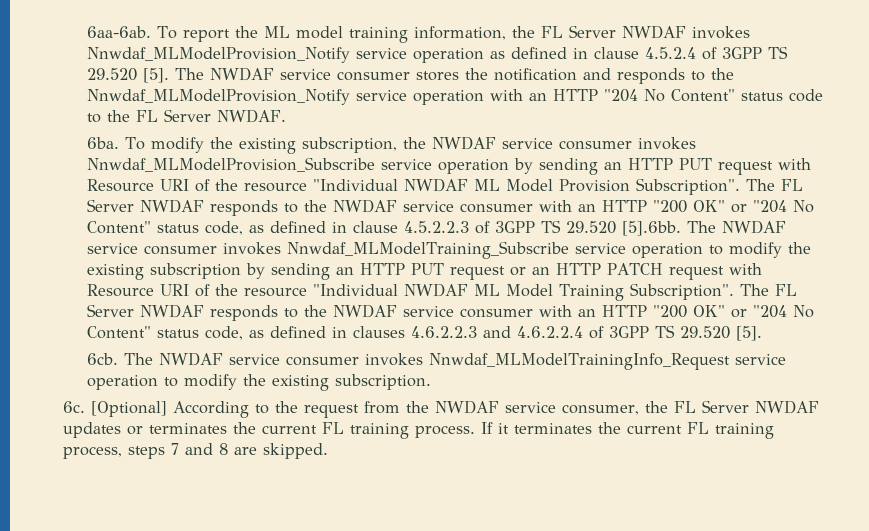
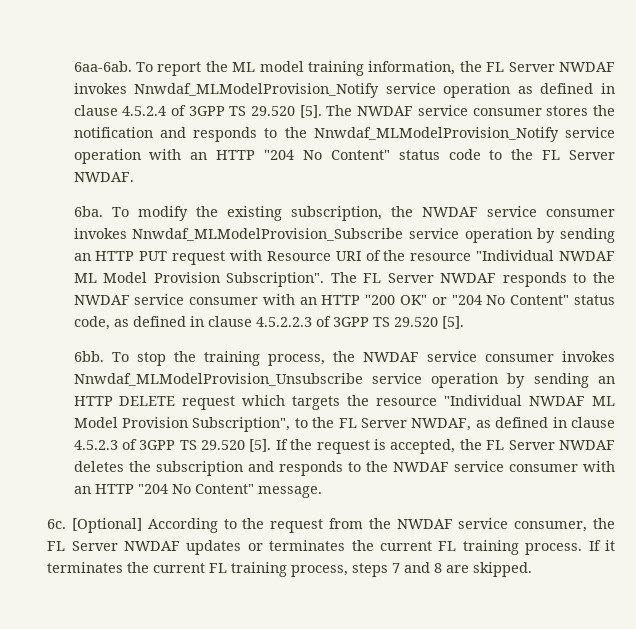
[621,220,786,236] [86,241,811,259] [86,263,762,280] [86,283,797,301] [86,304,814,321] [86,325,762,341] [86,352,786,370] [86,374,431,391] [5].6bb. The NWDAF service consumer invokes Nnwdaf_MLModelTraining_Subscribe service operation to modify the existing subscription by sending an HTTP PUT request or an HTTP PATCH request with Resource URI of the resource "Individual NWDAF ML Model Training Subscription". The FL Server NWDAF responds to the NWDAF service consumer with an HTTP "200 OK" or "204 No Content" status code, as defined in clauses 4.6.2.2.3 and 4.6.2.2.4 of 3GPP TS 29.520 [5]. // 6cb. The NWDAF service consumer invokes Nnwdaf_MLModelTrainingInfo_Request service operation to modify the existing subscription. -> [441,316,464,329] [73,351,615,366] [73,373,616,388] [73,395,615,410] [73,417,615,432] [73,439,616,454] [73,461,615,476] [73,484,322,498] [5]. // 6bb. To stop the training process, the NWDAF service consumer invokes Nnwdaf_MLModelProvision_Unsubscribe service operation by sending an HTTP DELETE request which targets the resource "Individual NWDAF ML Model Provision Subscription", to the FL Server NWDAF, as defined in clause 4.5.2.3 of 3GPP TS 29.520 [5]. If the request is accepted, the FL Server NWDAF deletes the subscription and responds to the NWDAF service consumer with an HTTP "204 No Content" message.

